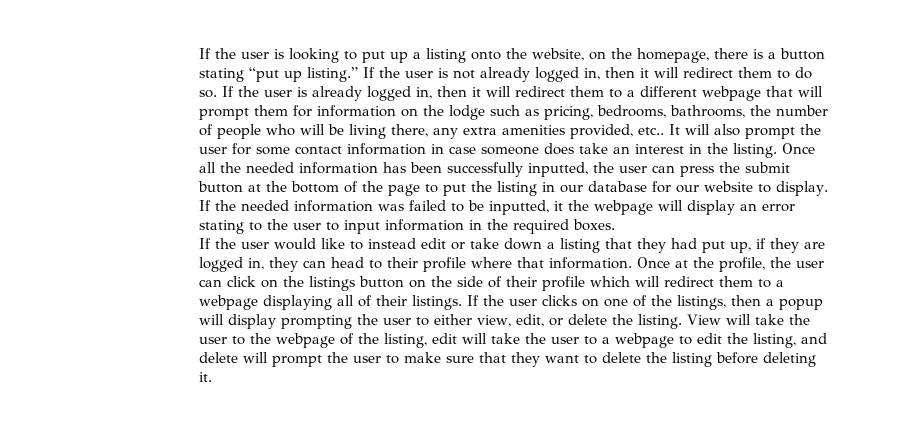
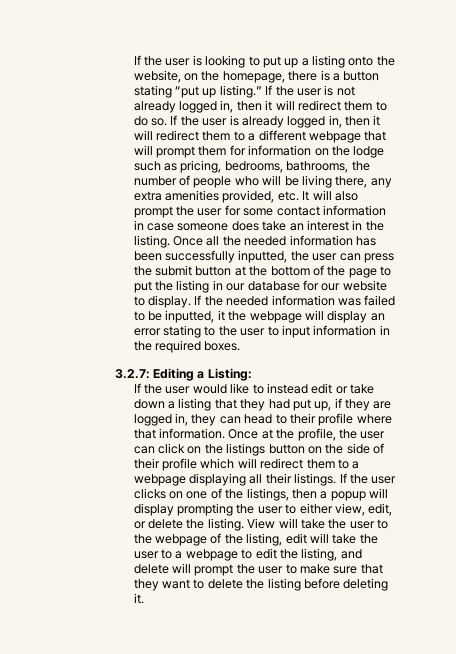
[638,127,665,135] etc.. -> [277,191,299,201] etc.
(616, 225) none -> [114,368,252,381] // 3.2.7: Editing a Listing:
[358,295,373,307] of -> (263, 479) none

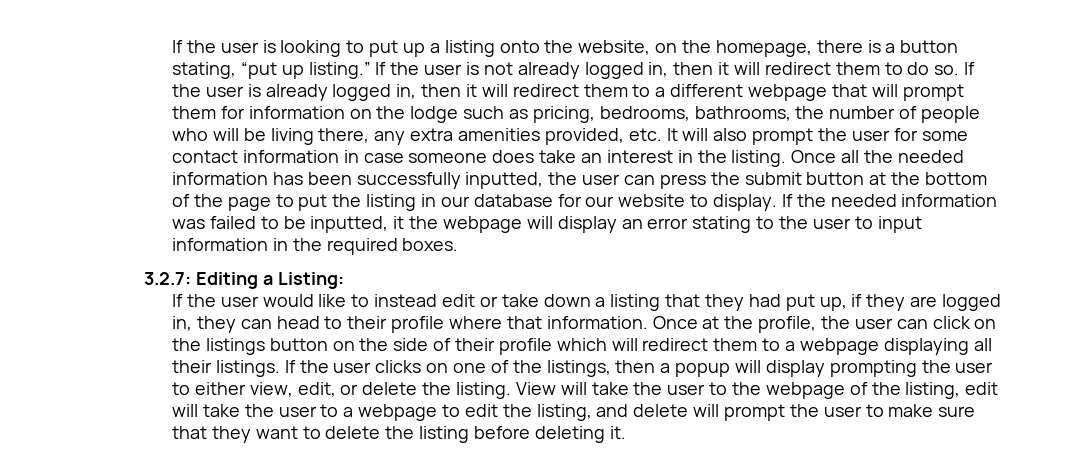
[133,85,172,98] stating -> [171,62,236,79] stating,

